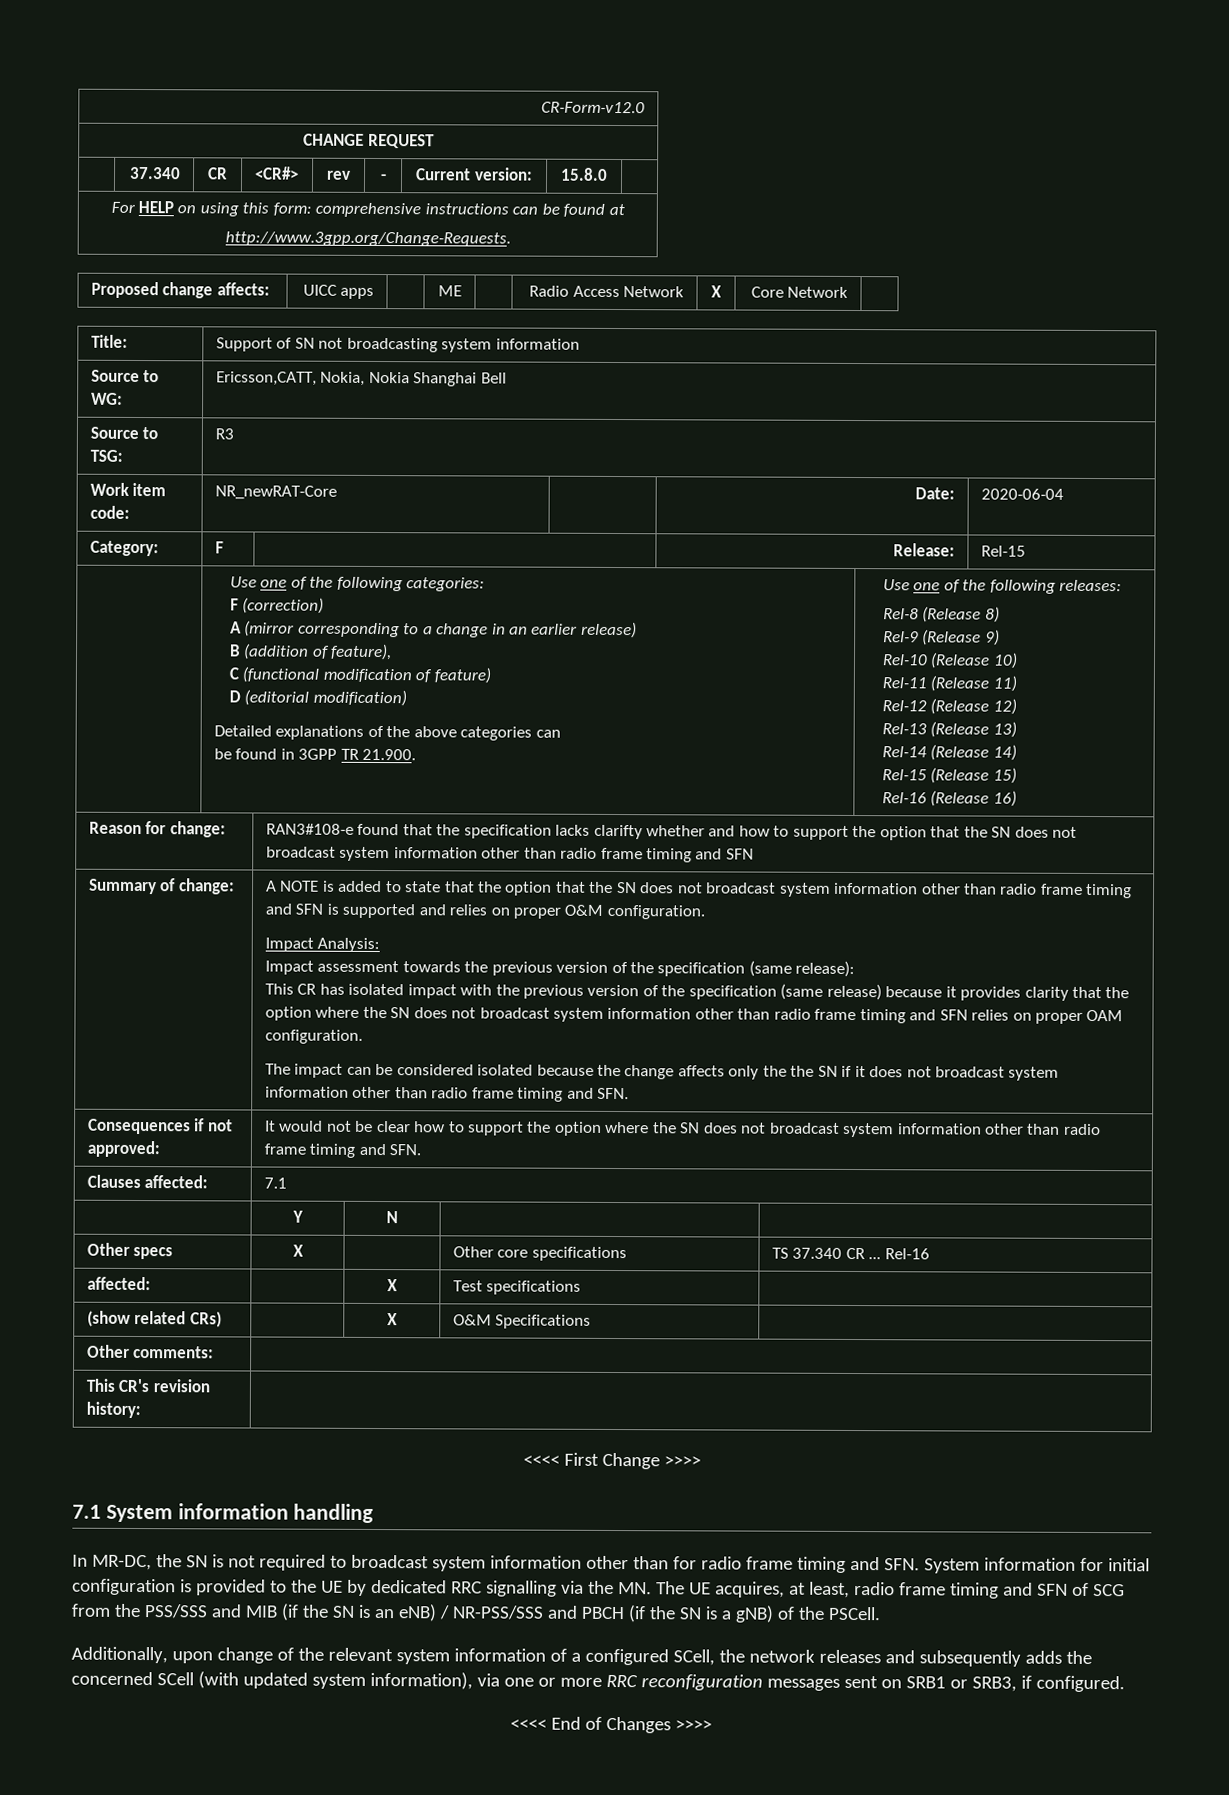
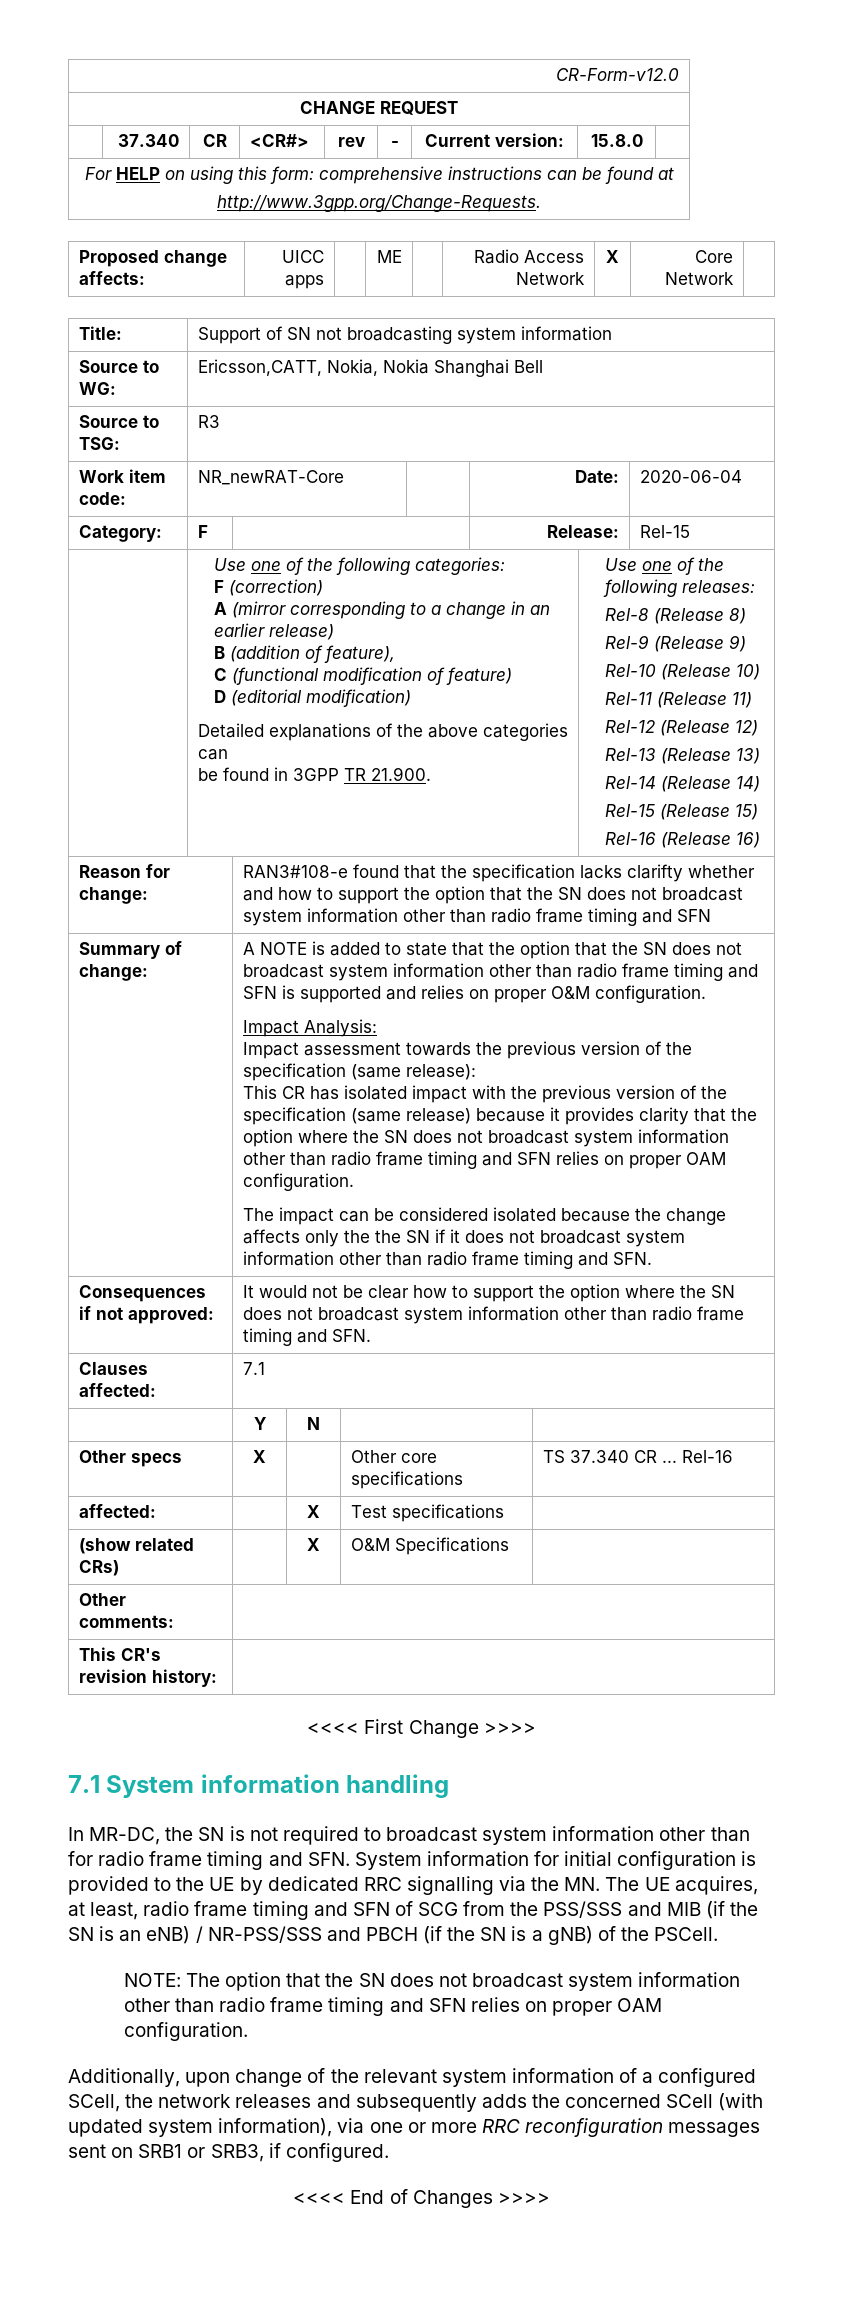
(881, 1613) none -> [123,1972,741,1991] [123,1997,663,2016] [123,2022,248,2041] // NOTE: The option that the SN does not broadcast system information other than radio frame timing and SFN relies on proper OAM configuration.

